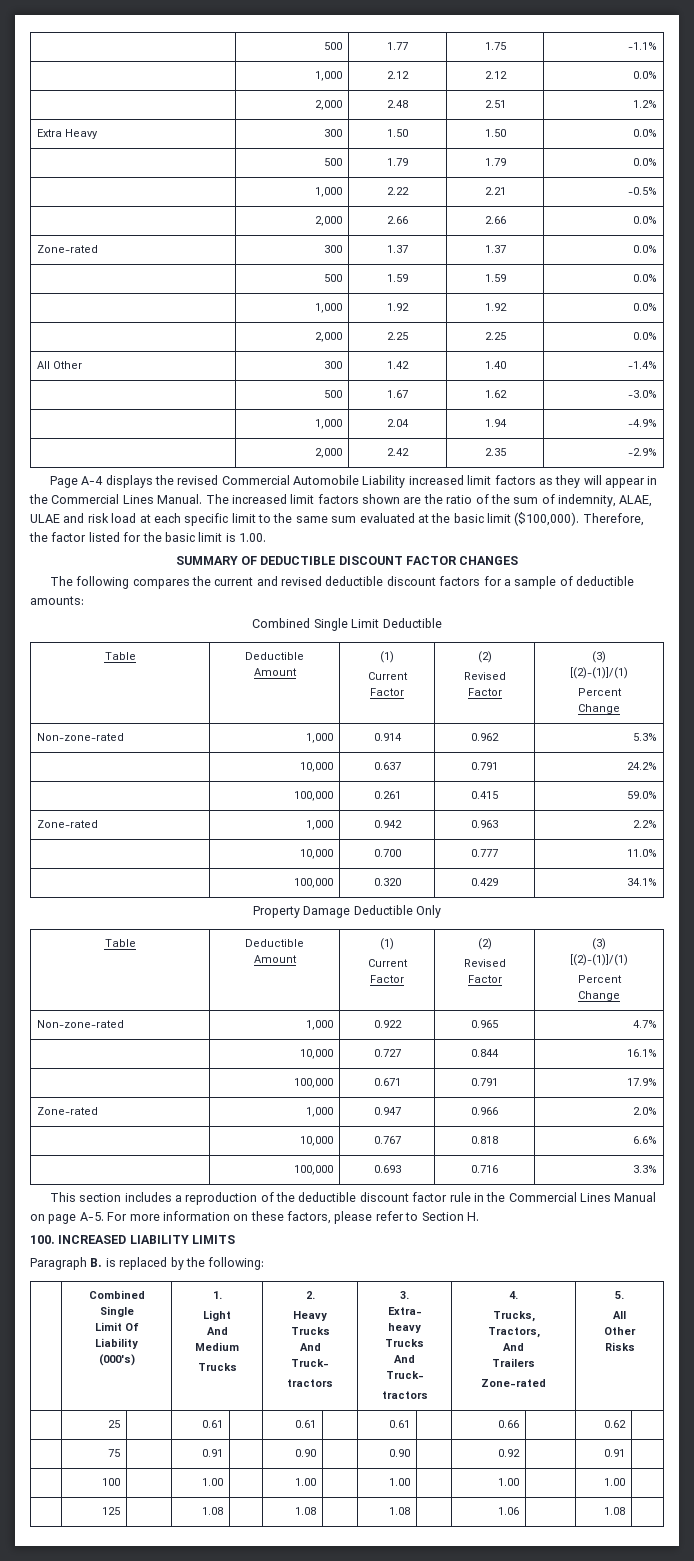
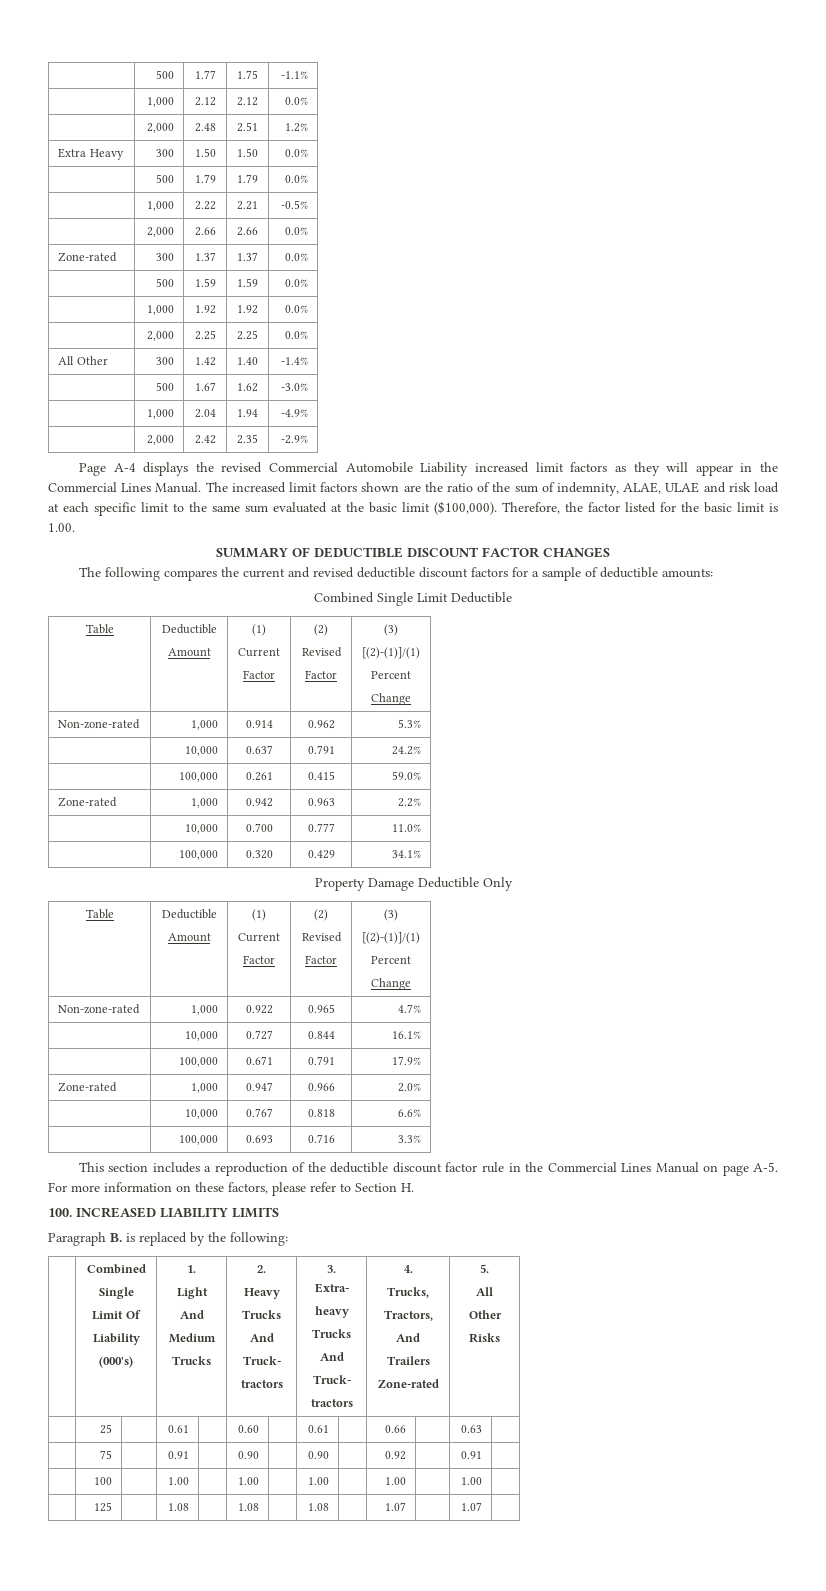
[294,1420,316,1428] 0.61 -> [237,1425,259,1433] 0.60
[603,1420,626,1428] 0.62 -> [460,1425,482,1433] 0.63
[497,1507,519,1515] [603,1507,625,1515] 1.06 | | 1.08 -> [384,1502,406,1511] [460,1502,482,1511] 1.07 | | 1.07

